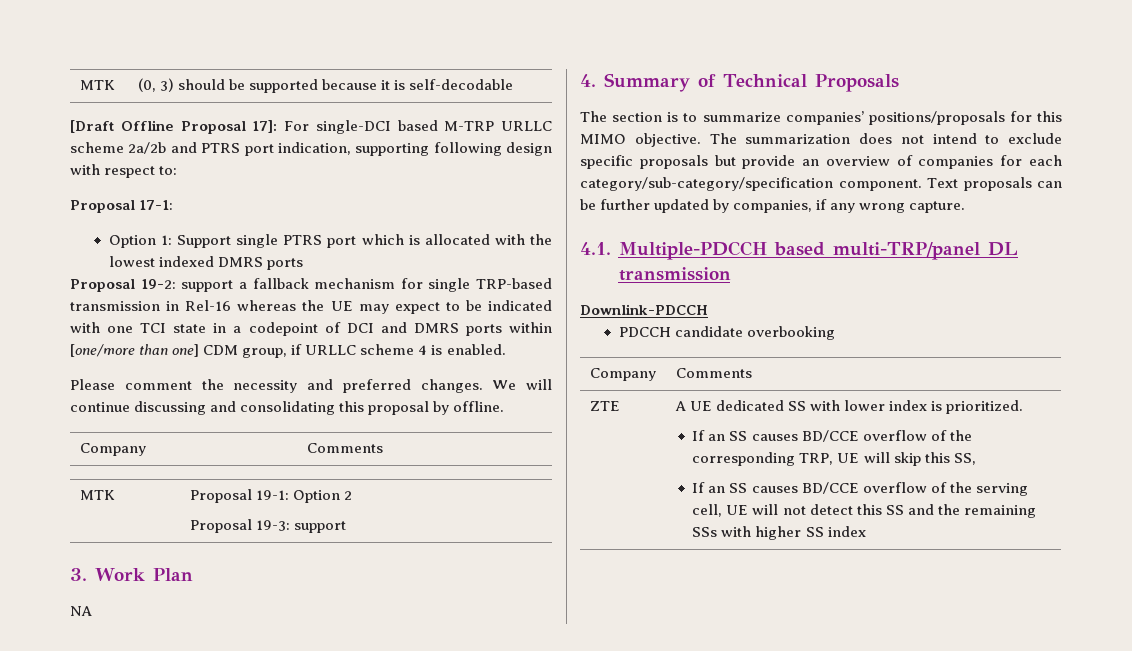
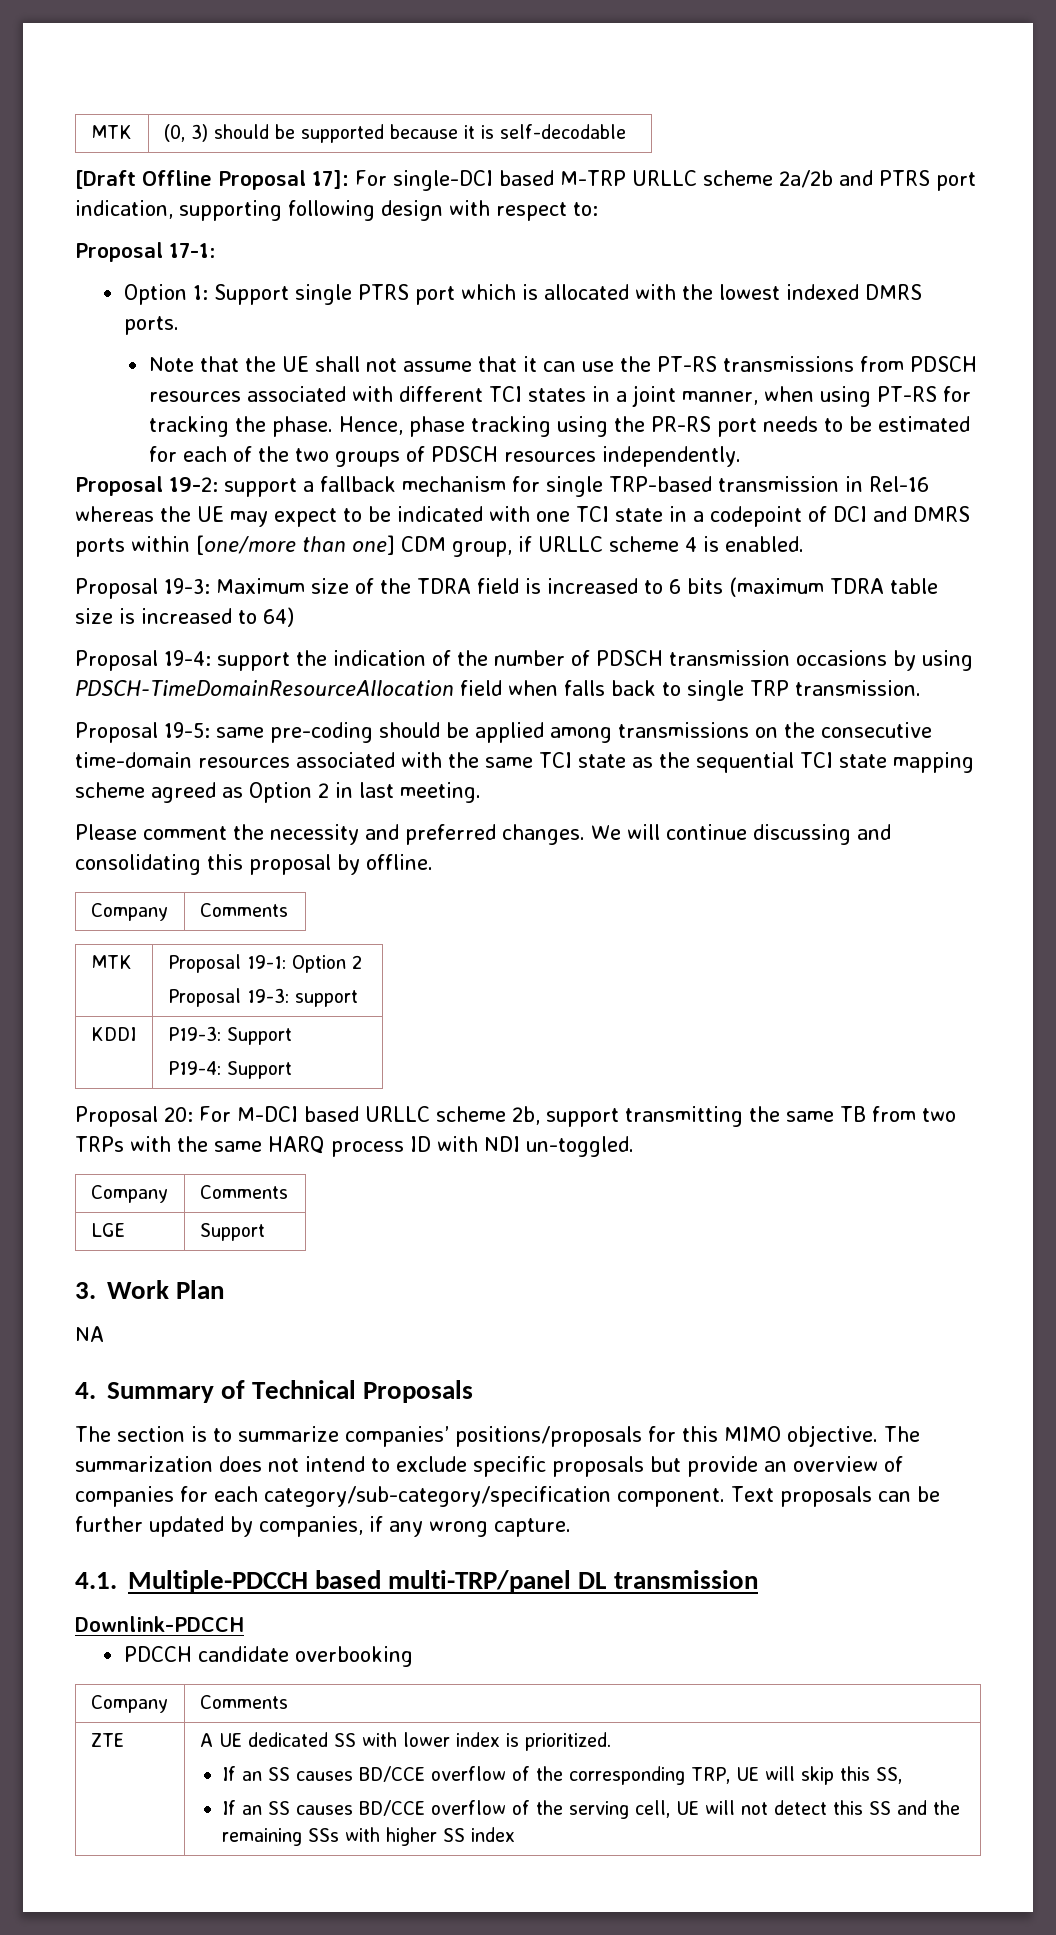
[267,258,304,270] ports -> [123,316,179,335] [148,356,977,372] [148,385,971,407] [148,416,970,437] [148,446,741,467] ports. // Note that the UE shall not assume that it can use the PT-RS transmissions from PDSCH resources associated with different TCI states in a joint manner, when using PT-RS for tracking the phase. Hence, phase tracking using the PR-RS port needs to be estimated for each of the two groups of PDSCH resources independently.
(506, 349) none -> [75,577,938,599] [75,607,294,627] [75,650,973,671] [75,680,921,701] [75,722,932,743] [75,752,974,773] [75,782,481,803] // Proposal 19-3: Maximum size of the TDRA field is increased to 6 bits (maximum TDRA table size is increased to 64) // Proposal 19-4: support the indication of the number of PDSCH transmission occasions by using PDSCH-TimeDomainResourceAllocation field when falls back to single TRP transmission. // Proposal 19-5: same pre-coding should be applied among transmissions on the consecutive time-domain resources associated with the same TCI state as the sequential TCI state mapping scheme agreed as Option 2 in last meeting.
(346, 527) none -> [90,1027,136,1041] [167,1026,292,1045] [167,1061,292,1079] [75,1106,956,1127] [75,1136,634,1157] [90,1185,168,1203] [199,1185,288,1199] [90,1223,125,1237] [199,1223,265,1241] // KDDI | P19-3: Support // P19-4: Support // Proposal 20: For M-DCI based URLLC scheme 2b, support transmitting the same TB from two TRPs with the same HARQ process ID with NDI un-toggled. // Company | Comments // LGE | Support

